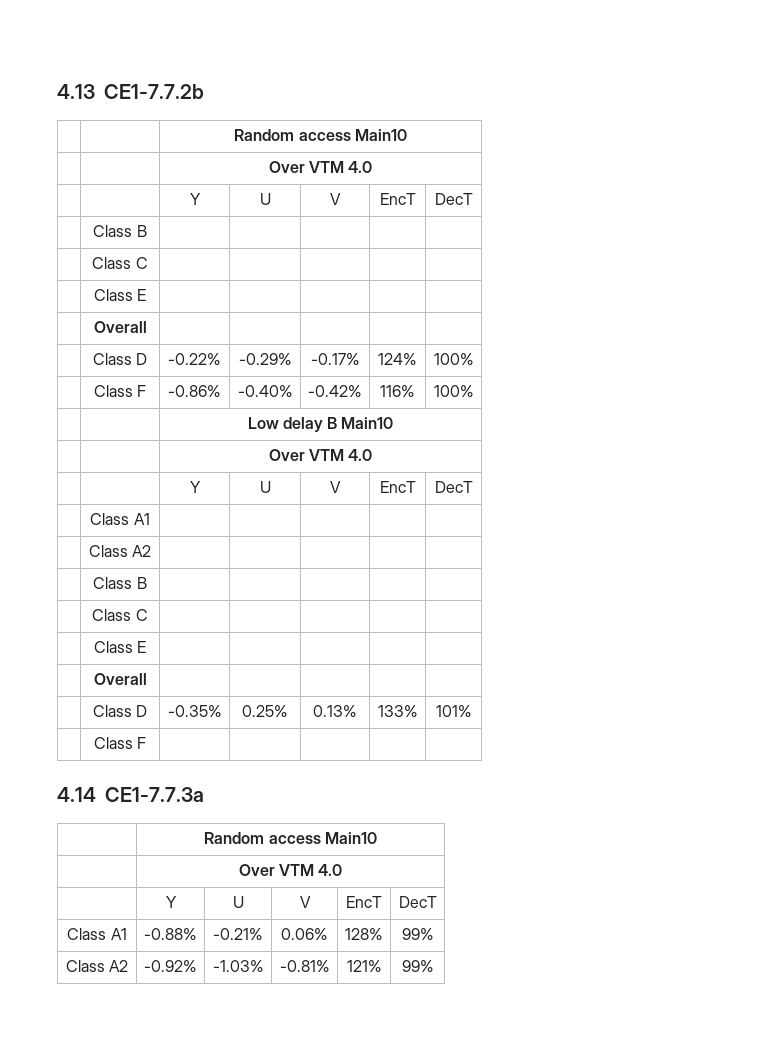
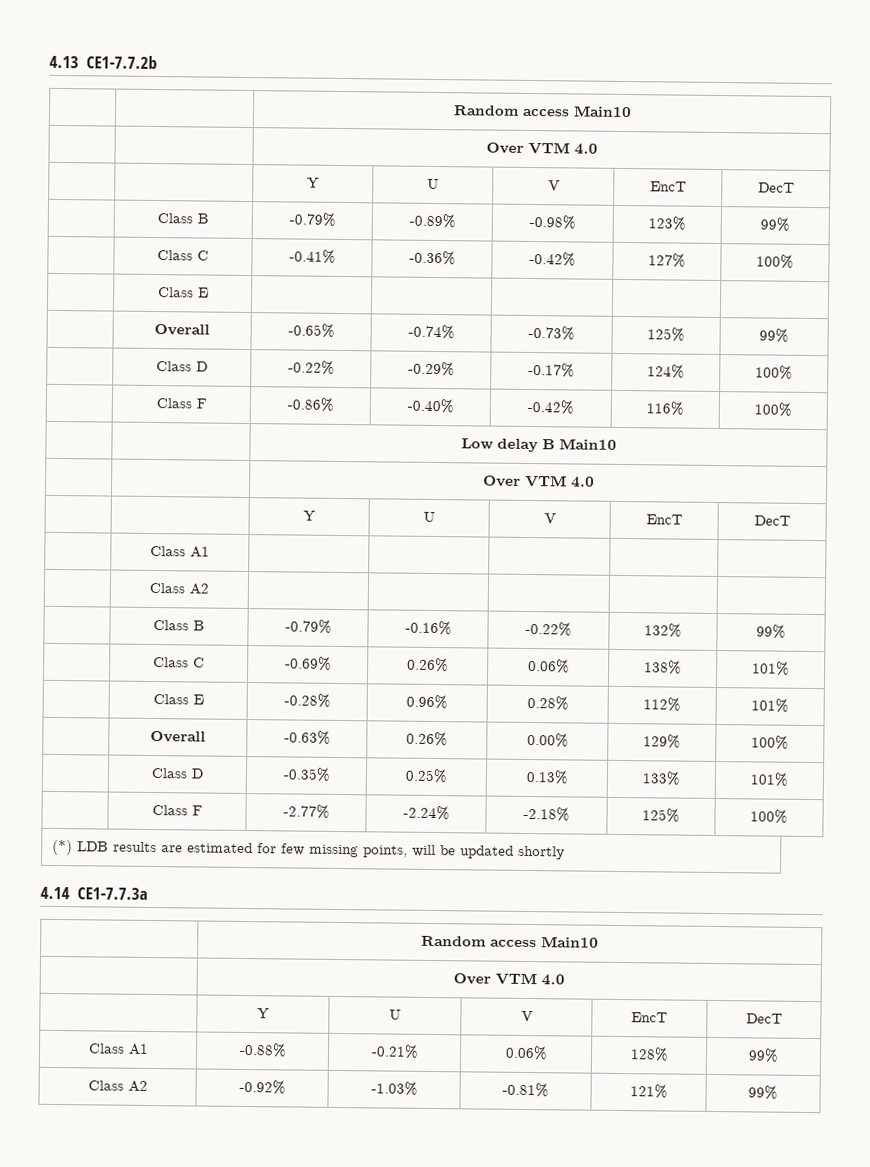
[92,257,148,269] [93,289,147,301] [93,321,147,333] | | | | // | Class C | | | | | // | Class E | | | | | // | Overall | | | | | -> [288,212,336,227] [408,213,456,229] [529,214,576,230] [648,216,686,231] [760,217,790,232] [157,250,209,261] [288,249,336,264] [408,250,456,266] [529,251,576,267] [648,253,686,268] [756,254,794,269] [157,287,209,298] [154,324,210,336] [287,323,335,338] [407,324,455,340] [528,325,575,341] [647,327,685,342] [759,328,789,343] -0.79% | -0.89% | -0.98% | 123% | 99% // | Class C | -0.41% | -0.36% | -0.42% | 127% | 100% // | Class E | | | | | // | Overall | -0.65% | -0.74% | -0.73% | 125% | 99%
[92,609,148,621] [93,641,147,653] [93,673,147,685] | | | | // | Class C | | | | | // | Class E | | | | | // | Overall | | | | | -> [284,619,332,634] [404,620,452,636] [525,621,572,637] [644,623,682,638] [756,624,786,639] [153,657,205,668] [284,656,332,671] [407,657,450,673] [527,658,570,674] [644,660,682,675] [752,661,790,676] [152,694,204,705] [283,693,331,708] [406,694,449,710] [526,695,569,711] [643,697,681,712] [751,698,789,713] [150,730,206,743] [283,730,331,745] [406,731,449,747] [526,732,569,748] [643,734,681,749] [751,735,789,750] -0.79% | -0.16% | -0.22% | 132% | 99% // | Class C | -0.69% | 0.26% | 0.06% | 138% | 101% // | Class E | -0.28% | 0.96% | 0.28% | 112% | 101% // | Overall | -0.63% | 0.26% | 0.00% | 129% | 100%
(147, 743) | | | | -> [282,804,330,819] [402,805,450,821] [523,806,570,822] [642,808,680,823] [750,809,788,824] [52,839,566,860] -2.77% | -2.24% | -2.18% | 125% | 100% // (*) LDB results are estimated for few missing points, will be updated shortly

